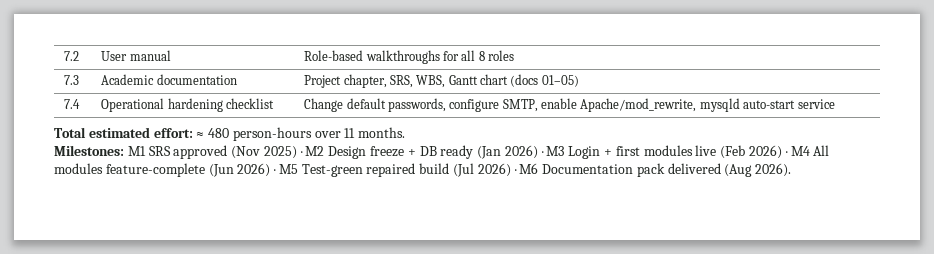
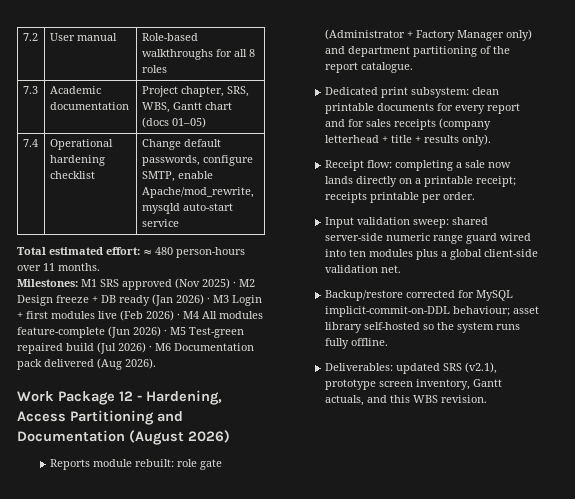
(792, 170) none -> [17,390,222,405] [17,410,183,425] [17,430,230,445] [50,459,223,470] [325,29,533,41] [325,46,511,57] [325,62,414,73] [325,87,500,98] [325,103,521,114] [325,118,492,130] [325,134,492,146] [325,160,512,171] [325,176,517,187] [325,192,476,203] [325,217,489,228] [325,233,532,244] [325,249,539,260] [325,265,402,273] [325,290,514,301] [325,306,540,317] [325,322,521,333] [325,338,389,349] [325,362,498,374] [325,379,503,390] [325,395,488,406] // Work Package 12 - Hardening, Access Partitioning and Documentation (August 2026) // Reports module rebuilt: role gate (Administrator + Factory Manager only) and department partitioning of the report catalogue. // Dedicated print subsystem: clean printable documents for every report and for sales receipts (company letterhead + title + results only). // Receipt flow: completing a sale now lands directly on a printable receipt; receipts printable per order. // Input validation sweep: shared server-side numeric range guard wired into ten modules plus a global client-side validation net. // Backup/restore corrected for MySQL implicit-commit-on-DDL behaviour; asset library self-hosted so the system runs fully offline. // Deliverables: updated SRS (v2.1), prototype screen inventory, Gantt actuals, and this WBS revision.

